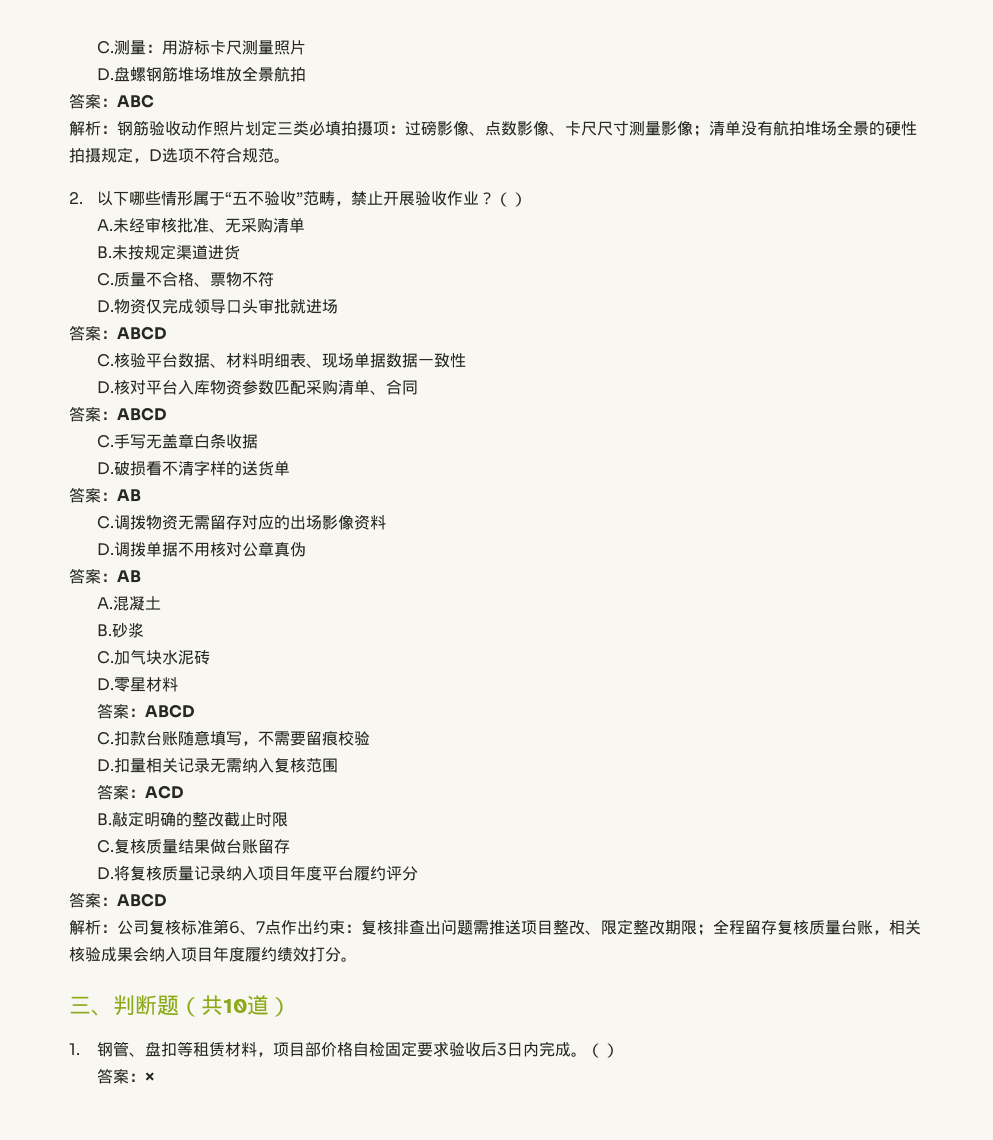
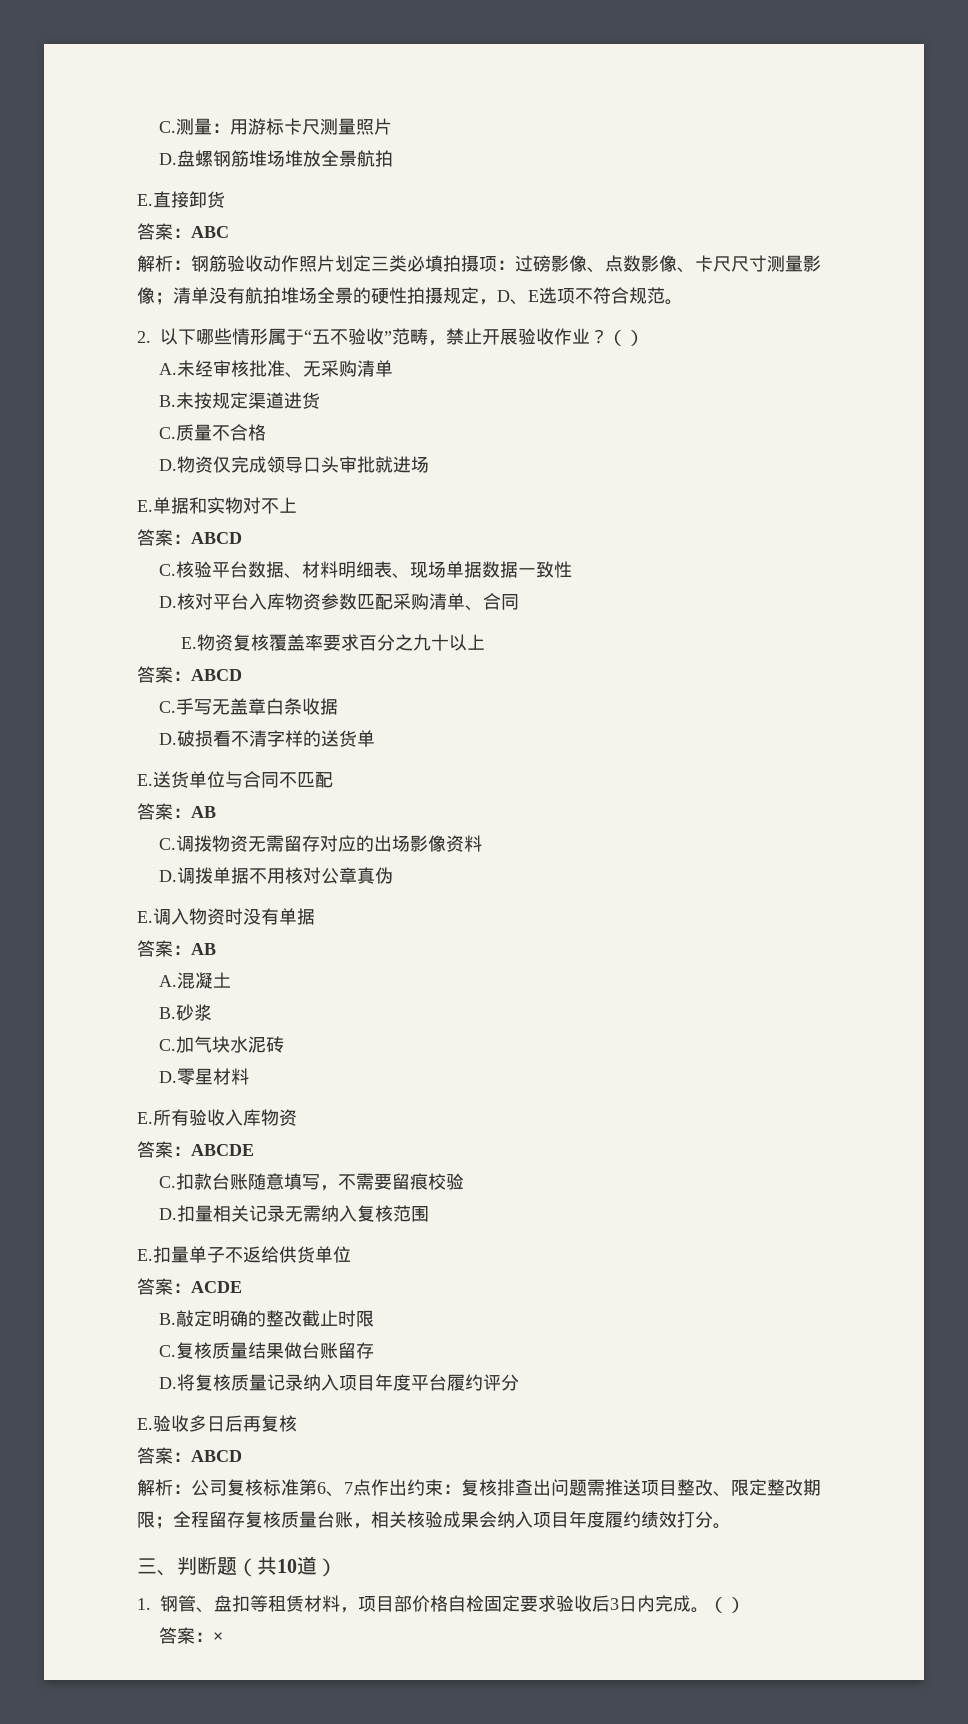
(307, 74) none -> [137,191,225,208] // E.直接卸货
(162, 155) none -> [510,290,539,305] 、E
[194,271,275,287] 、票物不符 -> (266, 432) none
(339, 306) none -> [137,497,297,514] // E.单据和实物对不上
(419, 387) none -> [180,634,485,651] // E.物资复核覆盖率要求百分之九十以上
(291, 468) none -> [137,771,333,788] // E.送货单位与合同不匹配
(307, 549) none -> [137,908,315,925] // E.调入物资时没有单据
[97,703,196,719] // 答案：ABCD -> [137,1109,297,1126] [137,1141,254,1158] // E.所有验收入库物资 // 答案：ABCDE
[97,784,185,800] // 答案：ACD -> [137,1246,351,1263] [137,1278,242,1295] // E.扣量单子不返给供货单位 // 答案：ACDE
(419, 873) none -> [137,1415,297,1432] // E.验收多日后再复核

